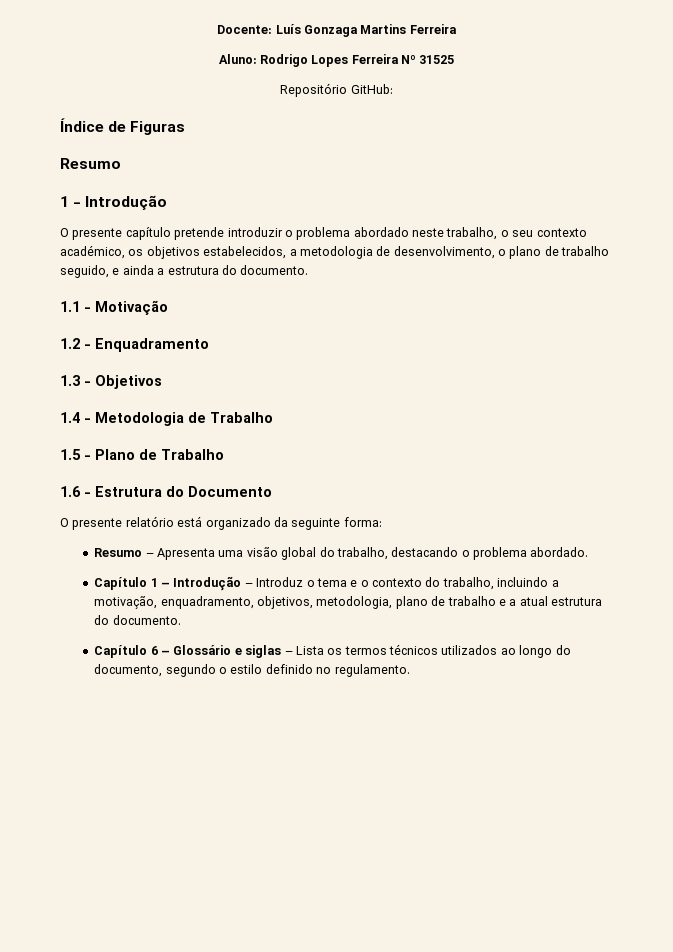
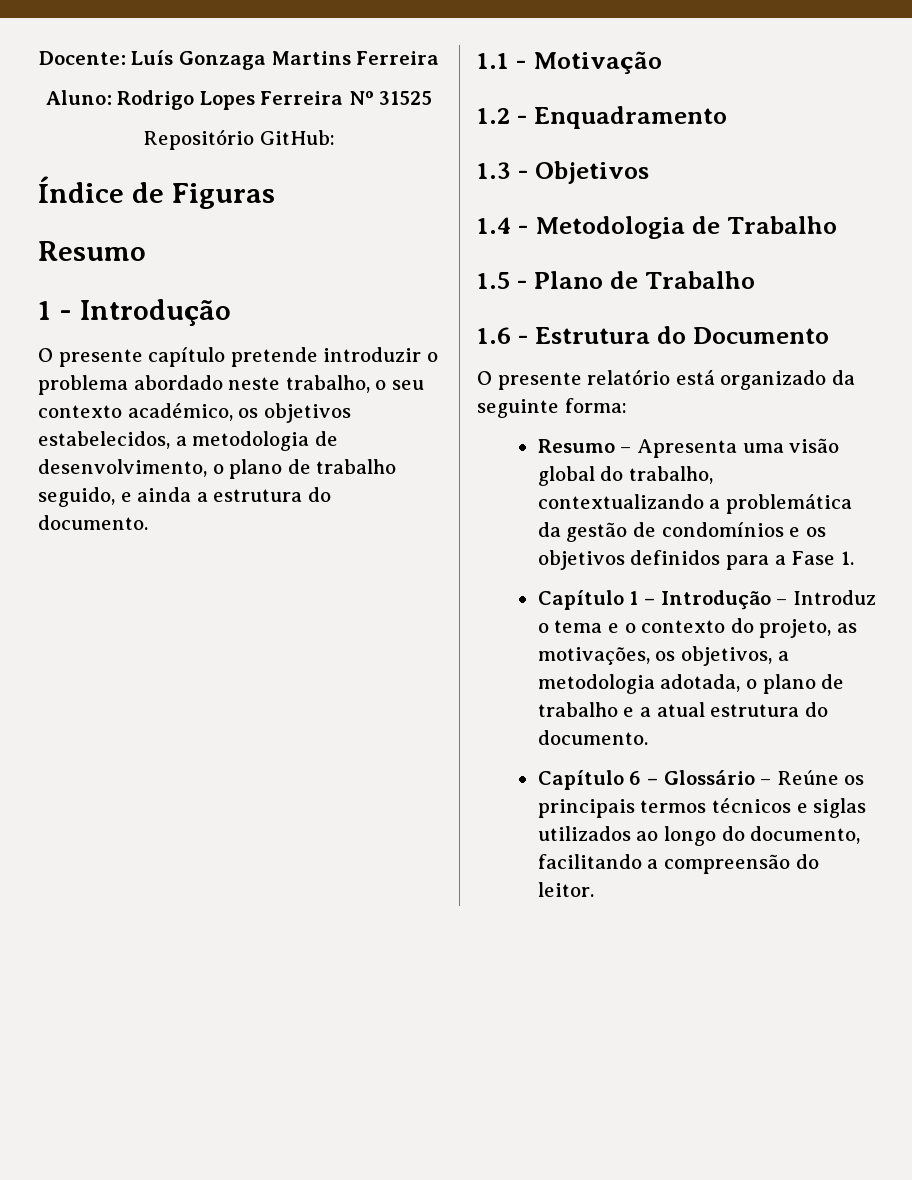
[391,547,589,560] destacando o problema abordado. -> [537,494,852,514] [537,522,826,542] [537,550,854,570] contextualizando a problemática da gestão de condomínios e os objetivos definidos para a Fase 1.
[442,577,559,590] [94,596,393,609] trabalho, incluindo a motivação, enquadramento, objetivos, metodologia, -> [759,619,857,638] [537,646,789,666] [537,674,757,694] projeto, as motivações, os objetivos, a metodologia adotada, o
[234,644,439,658] e siglas – Lista os termos técnicos -> [760,770,865,785] [537,798,867,818] – Reúne os principais termos técnicos e siglas
[165,664,410,677] segundo o estilo definido no regulamento. -> [537,854,819,874] [537,882,594,897] facilitando a compreensão do leitor.

